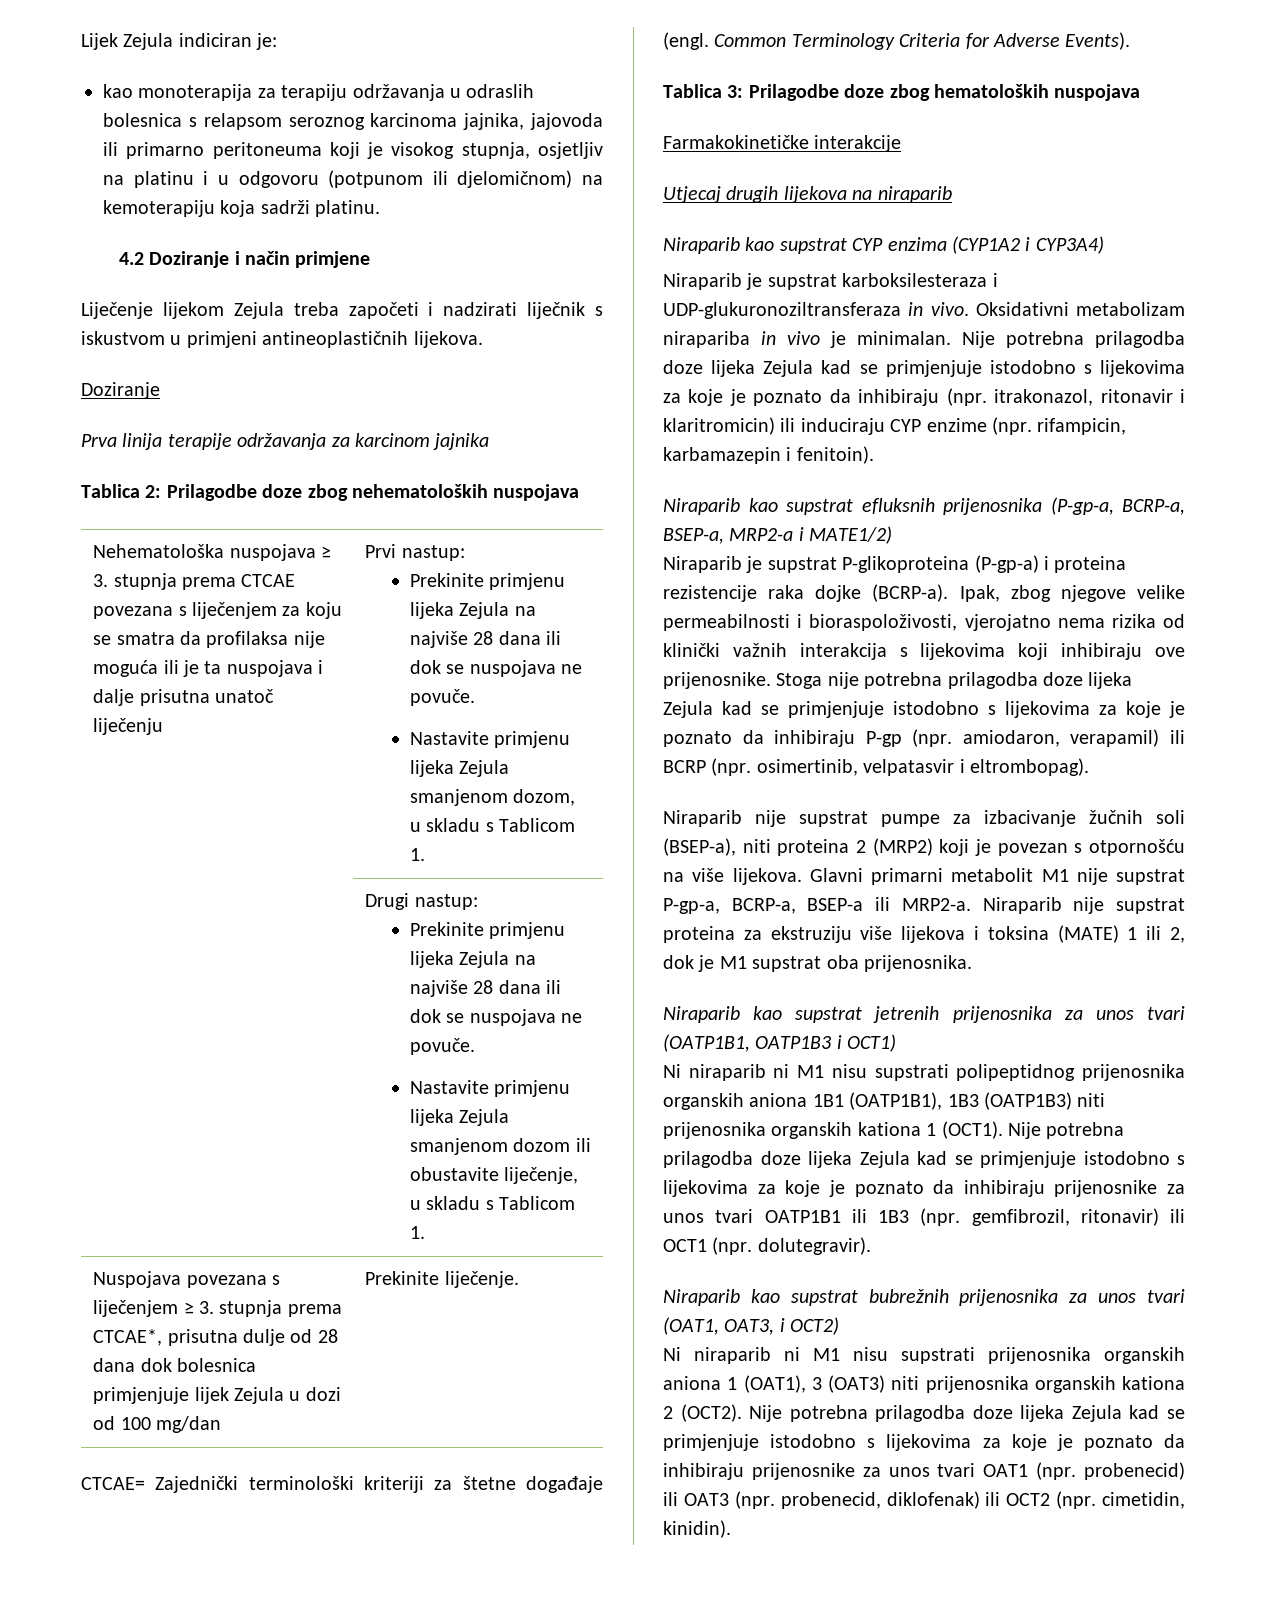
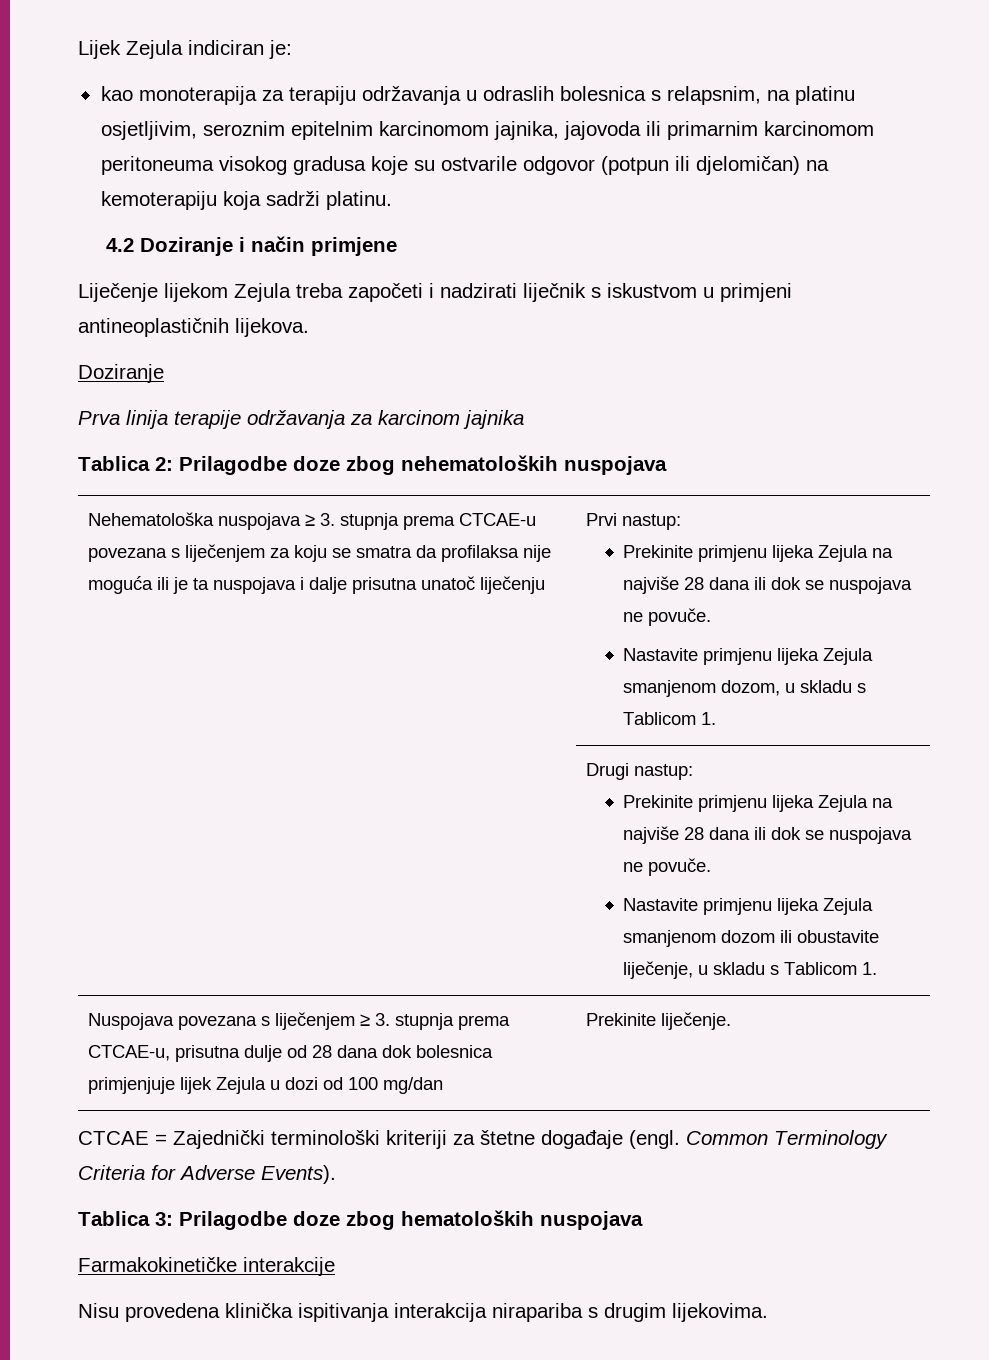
[203,113,603,130] [103,142,603,159] [103,170,573,188] relapsom seroznog karcinoma jajnika, jajovoda ili primarno peritoneuma koji je visokog stupnja, osjetljiv na platinu i u odgovoru (potpunom ili djelomičnom) -> [666,86,855,105] [100,121,874,140] [100,156,800,175] relapsnim, na platinu osjetljivim, seroznim epitelnim karcinomom jajnika, jajovoda ili primarnim karcinomom peritoneuma visokog gradusa koje su ostvarile odgovor (potpun ili djelomičan)
[241,574,296,587] CTCAE -> [458,513,536,526] CTCAE-u
[93,1329,163,1346] CTCAE*, -> [87,1045,170,1061] CTCAE-u,
[81,1477,145,1490] CTCAE= -> [78,1131,167,1145] CTCAE =
[663,186,952,203] [663,236,1104,254] [663,273,998,290] [663,302,1185,319] [663,331,1185,348] [663,360,1185,377] [663,388,1185,406] [663,417,1127,435] [663,446,874,464] [663,497,1185,515] [663,526,893,544] [663,555,1127,573] [663,584,1185,602] [663,614,1185,631] [663,643,1185,660] [663,672,1133,689] [663,701,1185,718] [663,729,1185,747] [663,758,1089,776] [663,810,1185,827] [663,838,1185,856] [663,868,1185,885] [663,897,1185,914] [663,925,1185,943] [663,955,972,972] [663,1006,1185,1023] [663,1034,897,1052] [663,1064,1185,1081] [663,1092,1106,1110] [663,1121,1125,1139] [663,1151,1185,1168] [663,1180,1185,1197] [663,1208,1185,1226] [663,1237,871,1255] [663,1289,1185,1306] [663,1317,840,1335] [663,1347,1185,1364] [663,1375,1185,1393] [663,1404,1185,1422] [663,1434,1185,1451] [663,1462,1185,1480] [663,1491,1185,1509] [663,1520,731,1538] Utjecaj drugih lijekova na niraparib // Niraparib kao supstrat CYP enzima (CYP1A2 i CYP3A4) // Niraparib je supstrat karboksilesteraza i UDP-glukuronoziltransferaza in vivo. Oksidativni metabolizam nirapariba in vivo je minimalan. Nije potrebna prilagodba doze lijeka Zejula kad se primjenjuje istodobno s lijekovima za koje je poznato da inhibiraju (npr. itrakonazol, ritonavir i klaritromicin) ili induciraju CYP enzime (npr. rifampicin, karbamazepin i fenitoin). // Niraparib kao supstrat efluksnih prijenosnika (P-gp-a, BCRP-a, BSEP-a, MRP2-a i MATE1/2) // Niraparib je supstrat P-glikoproteina (P-gp-a) i proteina rezistencije raka dojke (BCRP-a). Ipak, zbog njegove velike permeabilnosti i bioraspoloživosti, vjerojatno nema rizika od klinički važnih interakcija s lijekovima koji inhibiraju ove prijenosnike. Stoga nije potrebna prilagodba doze lijeka Zejula kad se primjenjuje istodobno s lijekovima za koje je poznato da inhibiraju P-gp (npr. amiodaron, verapamil) ili BCRP (npr. osimertinib, velpatasvir i eltrombopag). // Niraparib nije supstrat pumpe za izbacivanje žučnih soli (BSEP-a), niti proteina 2 (MRP2) koji je povezan s otpornošću na više lijekova. Glavni primarni metabolit M1 nije supstrat P-gp-a, BCRP-a, BSEP-a ili MRP2-a. Niraparib nije supstrat proteina za ekstruziju više lijekova i toksina (MATE) 1 ili 2, dok je M1 supstrat oba prijenosnika. // Niraparib kao supstrat jetrenih prijenosnika za unos tvari (OATP1B1, OATP1B3 i OCT1) // Ni niraparib ni M1 nisu supstrati polipeptidnog prijenosnika organskih aniona 1B1 (OATP1B1), 1B3 (OATP1B3) niti prijenosnika organskih kationa 1 (OCT1). Nije potrebna prilagodba doze lijeka Zejula kad se primjenjuje istodobno s lijekovima za koje je poznato da inhibiraju prijenosnike za unos tvari OATP1B1 ili 1B3 (npr. gemfibrozil, ritonavir) ili OCT1 (npr. dolutegravir). // Niraparib kao supstrat bubrežnih prijenosnika za unos tvari (OAT1, OAT3, i OCT2) // Ni niraparib ni M1 nisu supstrati prijenosnika organskih aniona 1 (OAT1), 3 (OAT3) niti prijenosnika organskih kationa 2 (OCT2). Nije potrebna prilagodba doze lijeka Zejula kad se primjenjuje istodobno s lijekovima za koje je poznato da inhibiraju prijenosnike za unos tvari OAT1 (npr. probenecid) ili OAT3 (npr. probenecid, diklofenak) ili OCT2 (npr. cimetidin, kinidin). -> [78,1303,768,1322] Nisu provedena klinička ispitivanja interakcija nirapariba s drugim lijekovima.

